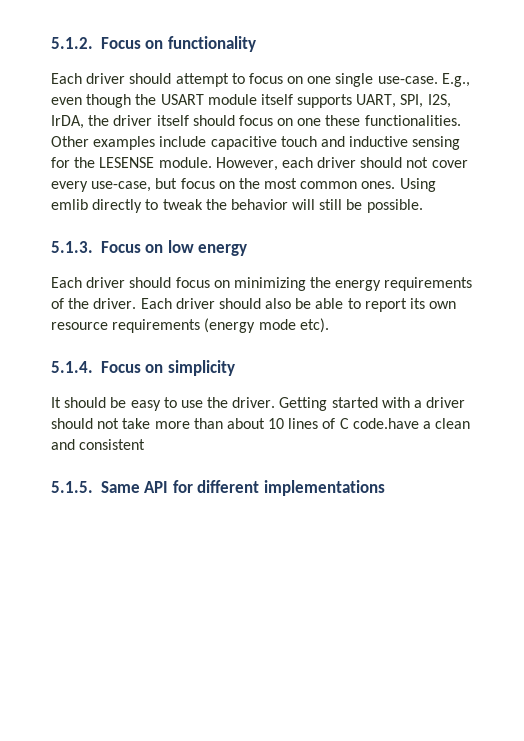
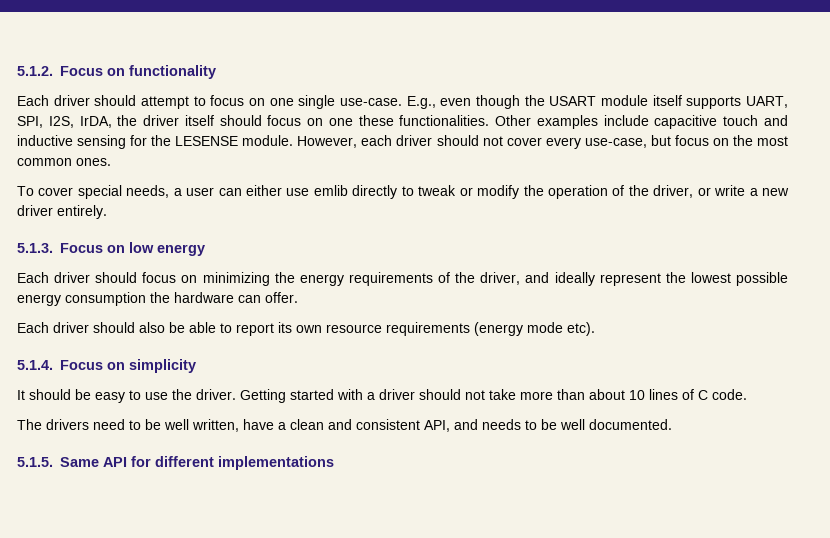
[399,178,436,192] [51,199,423,213] Using emlib directly to tweak the behavior will still be possible. -> [17,185,789,199] [17,205,107,219] // To cover special needs, a user can either use emlib directly to tweak or modify the operation of the driver, or write a new driver entirely.
[93,298,137,309] driver. -> [480,272,789,286] [17,292,298,306] driver, and ideally represent the lowest possible energy consumption the hardware can offer. //
[352,418,471,429] [51,439,146,450] code.have a clean and consistent -> [712,389,747,400] [17,419,672,432] code. // The drivers need to be well written, have a clean and consistent API, and needs to be well documented.

